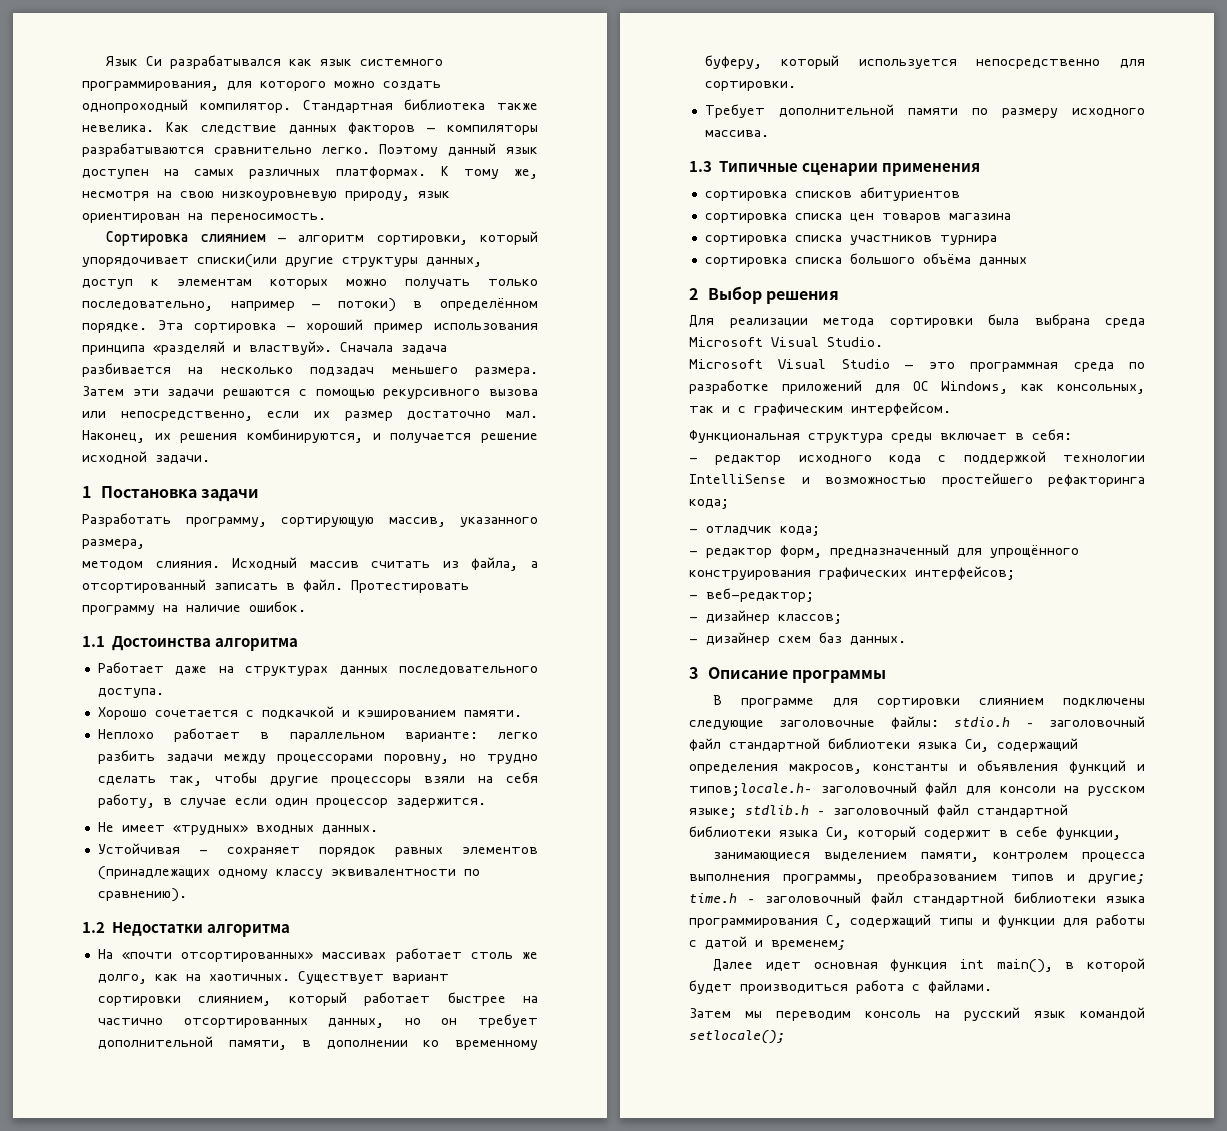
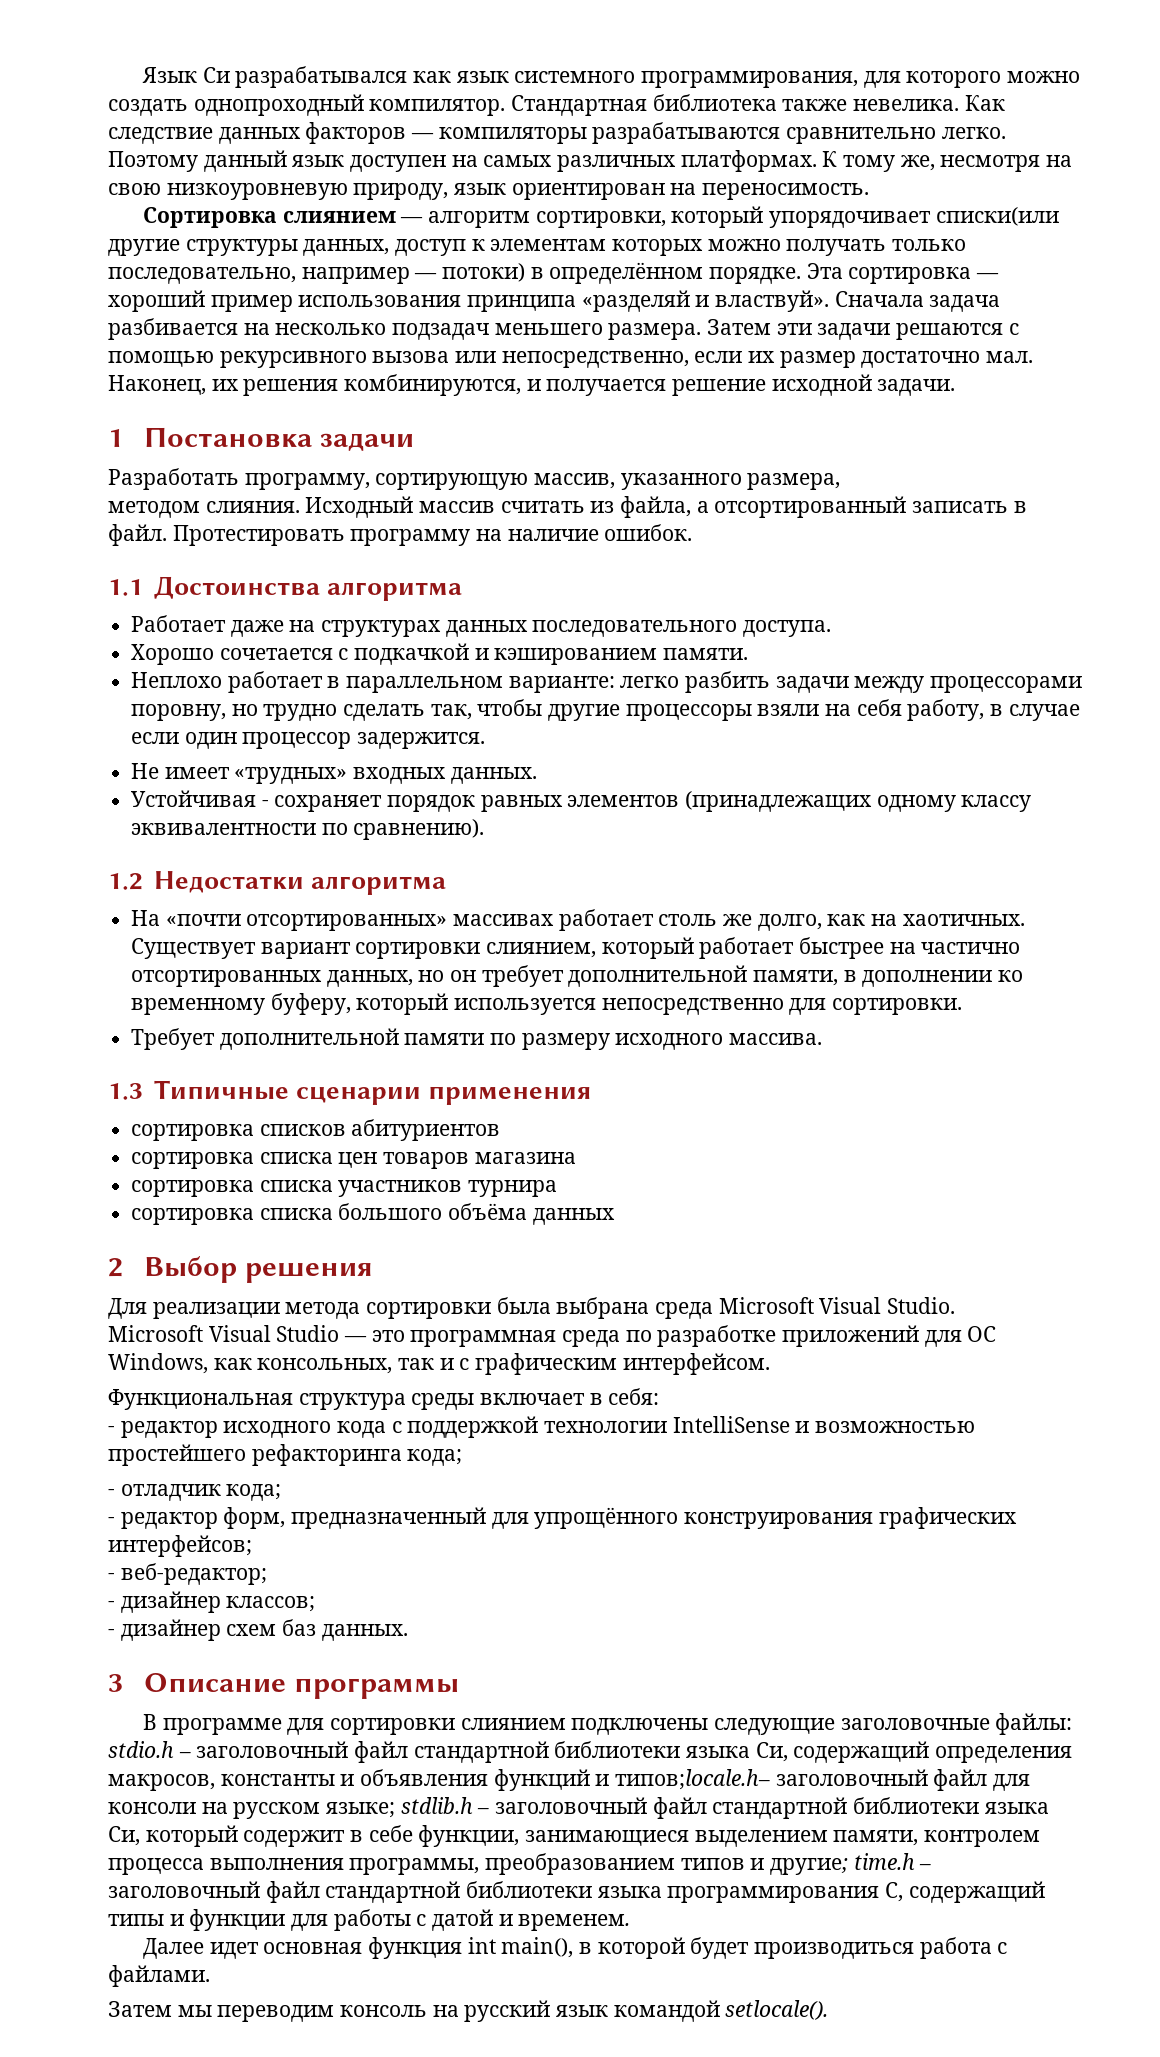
(1121, 833) // -> (520, 1836) none
[771,940,846,950] временем; -> [518,1914,631,1931] временем.
[689,1030,785,1044] setlocale(); -> [725,2000,829,2020] setlocale().

